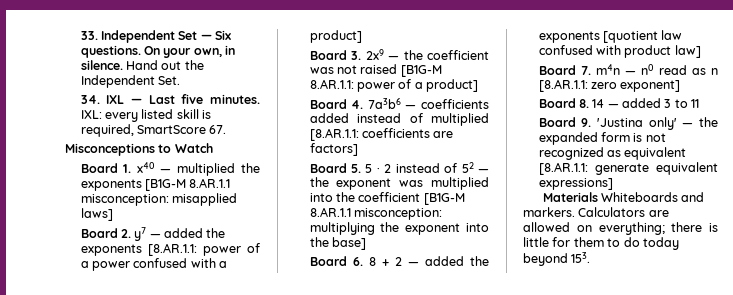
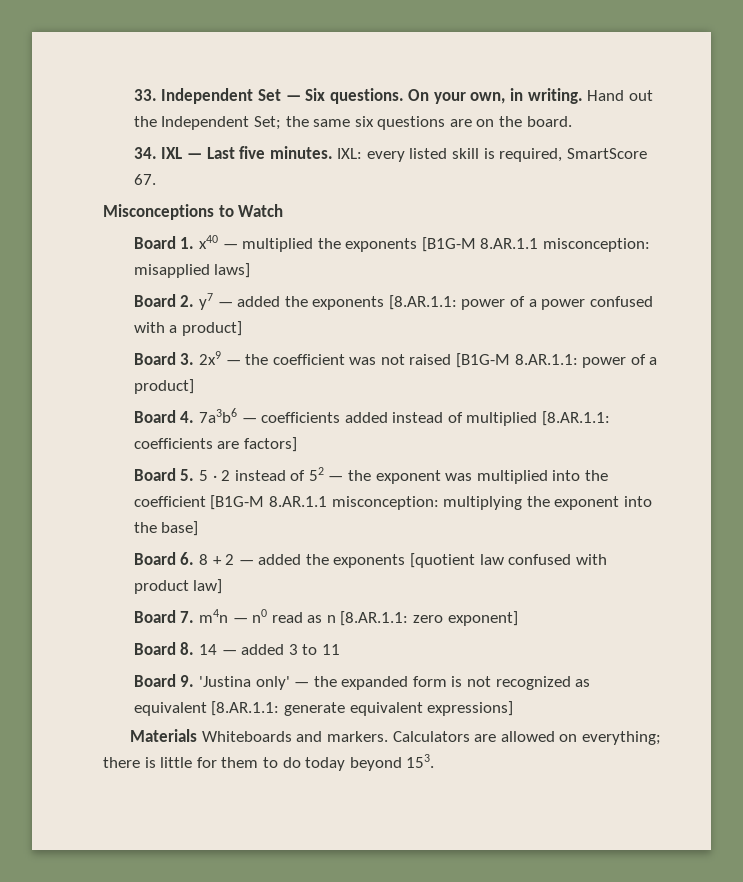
[80,60,123,70] silence. -> [527,88,583,104] writing.
[157,76,180,85] Set. -> [253,116,572,130] Set; the same six questions are on the board.

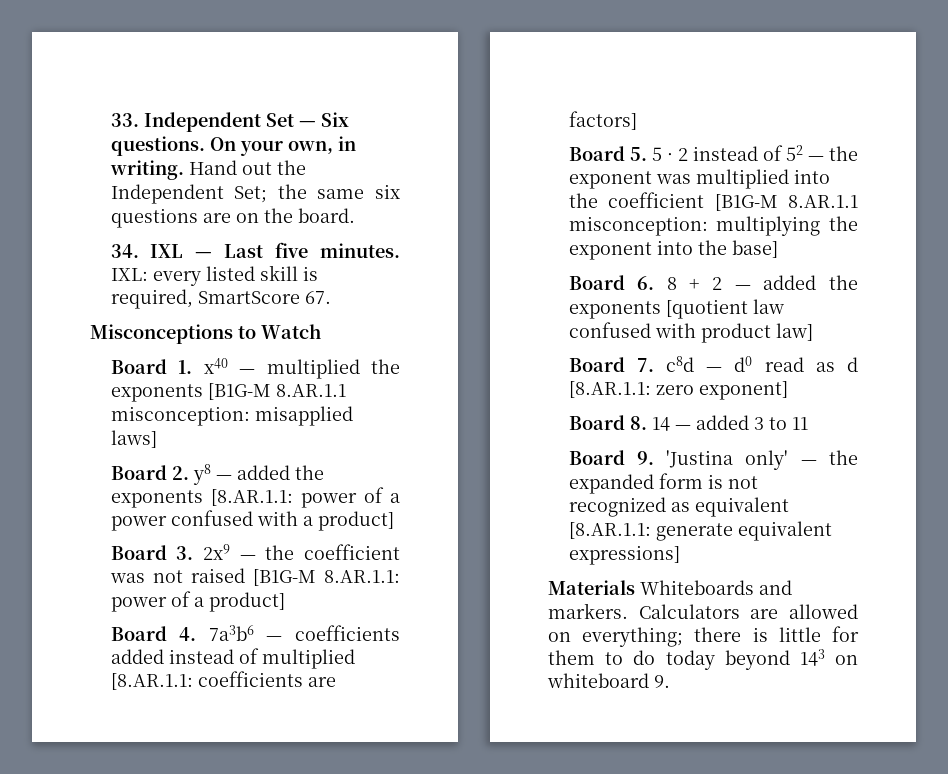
[198,293,213,310] y7 -> [192,464,211,485] y8
[198,609,268,623] m4n — n0 -> [666,356,753,372] c8d — d0
[326,615,336,623] n -> [847,357,858,372] d
[406,754,435,768] 153. -> [799,649,858,666] [547,673,670,688] 143 on whiteboard 9.

